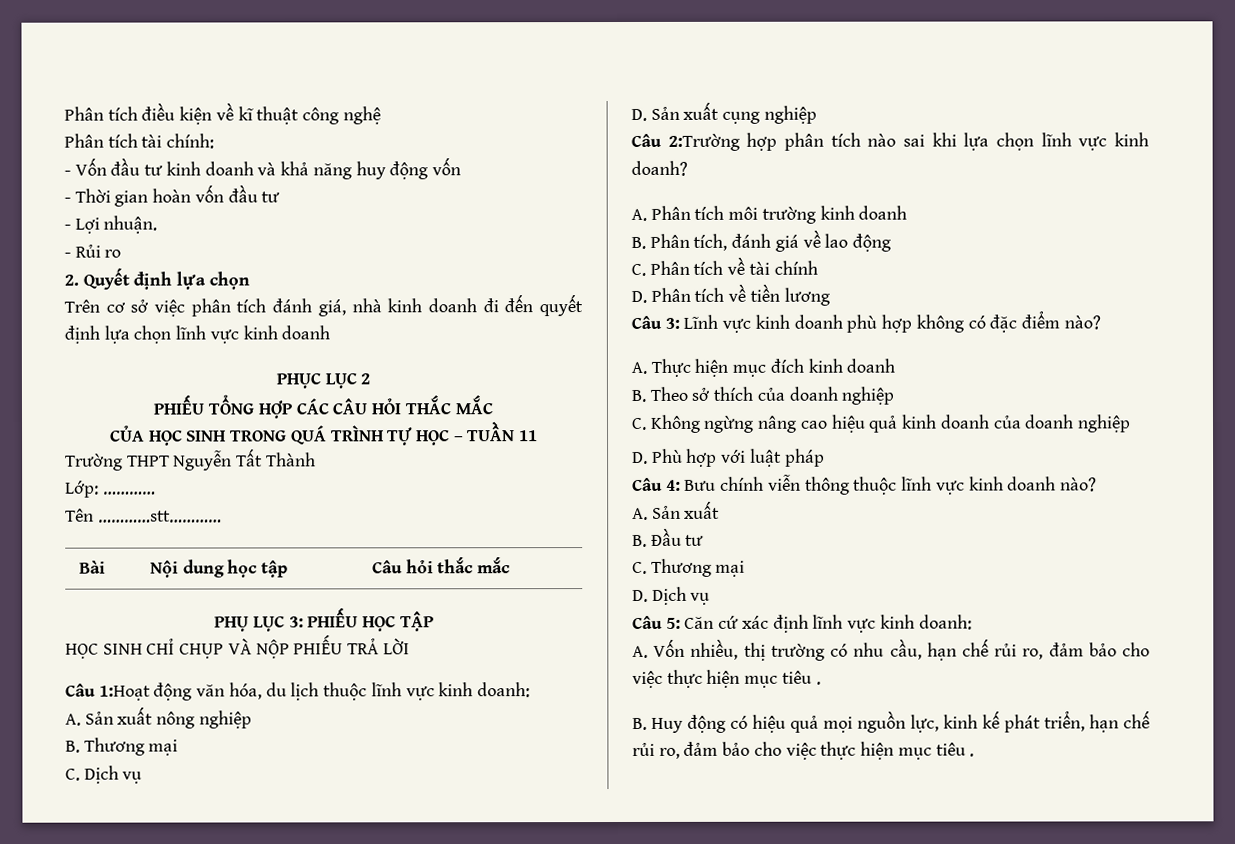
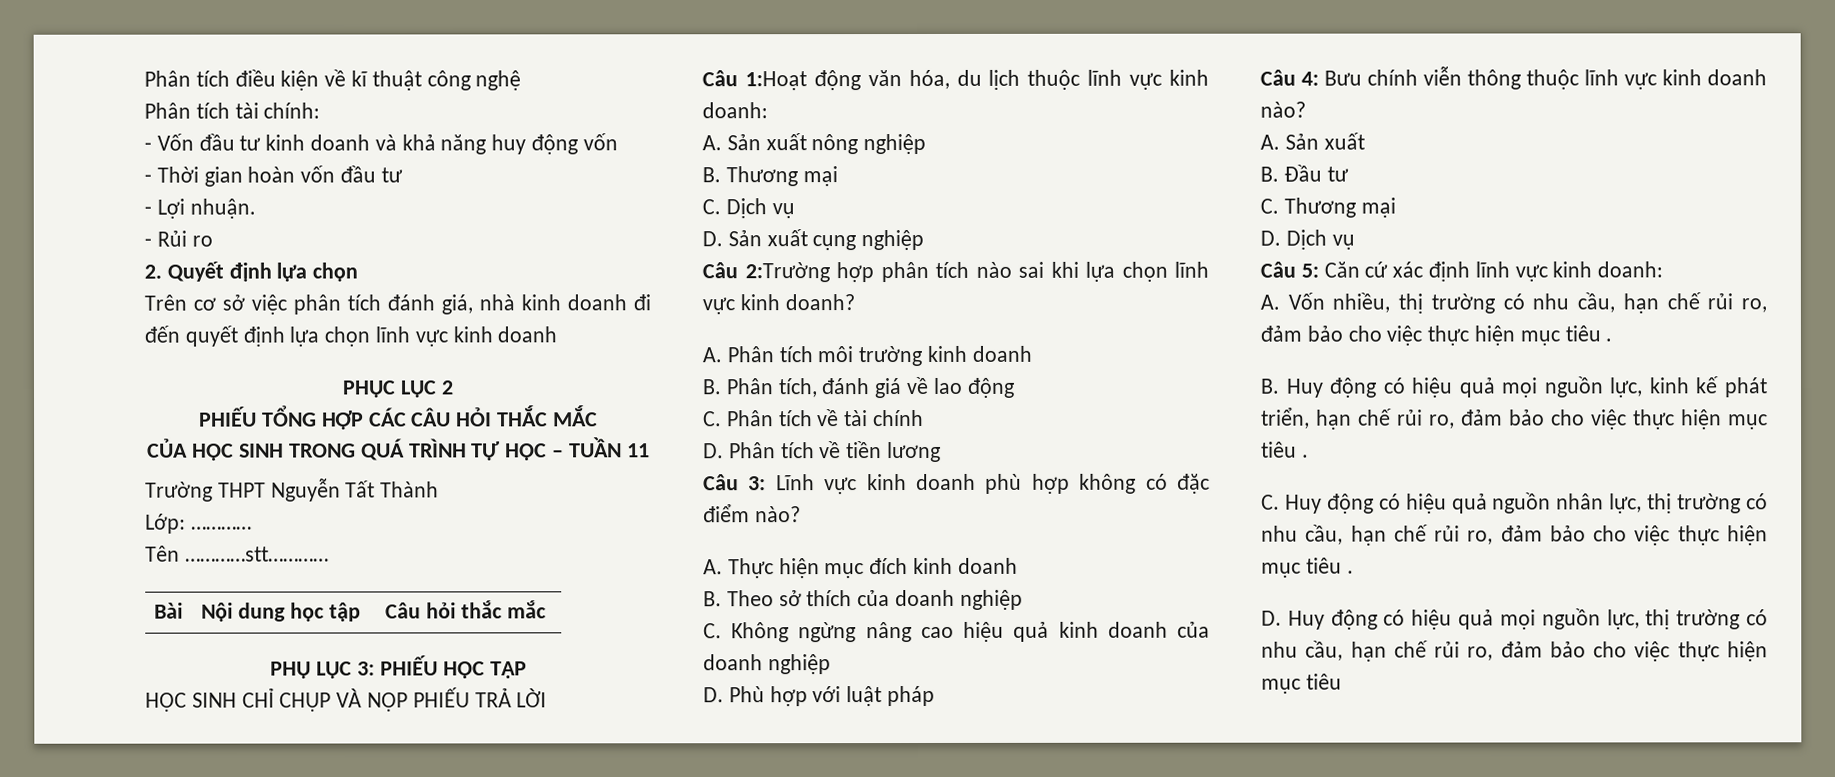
(975, 755) none -> [1261,492,1768,514] [1261,524,1768,546] [1261,557,1354,578] [1261,608,1768,630] [1261,640,1768,662] [1261,673,1342,694] // C. Huy động có hiệu quả nguồn nhân lực, thị trường có nhu cầu, hạn chế rủi ro, đảm bảo cho việc thực hiện mục tiêu . // D. Huy động có hiệu quả mọi nguồn lực, thị trường có nhu cầu, hạn chế rủi ro, đảm bảo cho việc thực hiện mục tiêu

